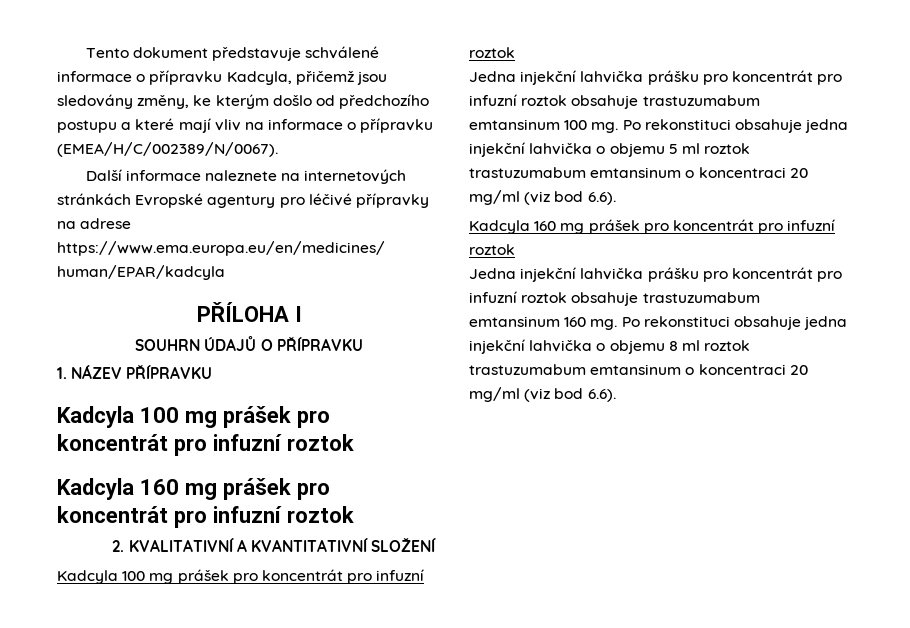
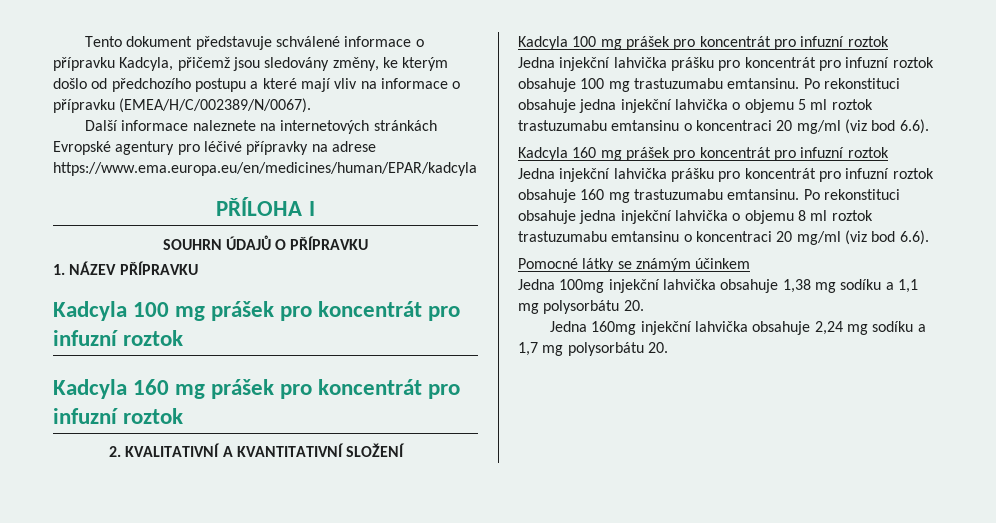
[642,95,760,106] [469,119,619,133] trastuzumabum emtansinum 100 mg. -> [580,78,800,92] 100 mg trastuzumabu emtansinu.
[469,167,682,178] trastuzumabum emtansinum -> [518,120,680,131] trastuzumabu emtansinu
[642,292,760,303] [469,316,618,330] trastuzumabum emtansinum 160 mg. -> [580,189,800,203] 160 mg trastuzumabu emtansinu.
[469,364,808,375] [469,387,616,402] trastuzumabum emtansinum o koncentraci 20 mg/ml (viz bod 6.6). -> [518,230,929,245] [518,258,751,272] [518,279,918,293] [518,300,644,314] [550,321,926,335] [518,342,668,356] trastuzumabu emtansinu o koncentraci 20 mg/ml (viz bod 6.6). // Pomocné látky se známým účinkem // Jedna 100mg injekční lahvička obsahuje 1,38 mg sodíku a 1,1 mg polysorbátu 20. // Jedna 160mg injekční lahvička obsahuje 2,24 mg sodíku a 1,7 mg polysorbátu 20.

